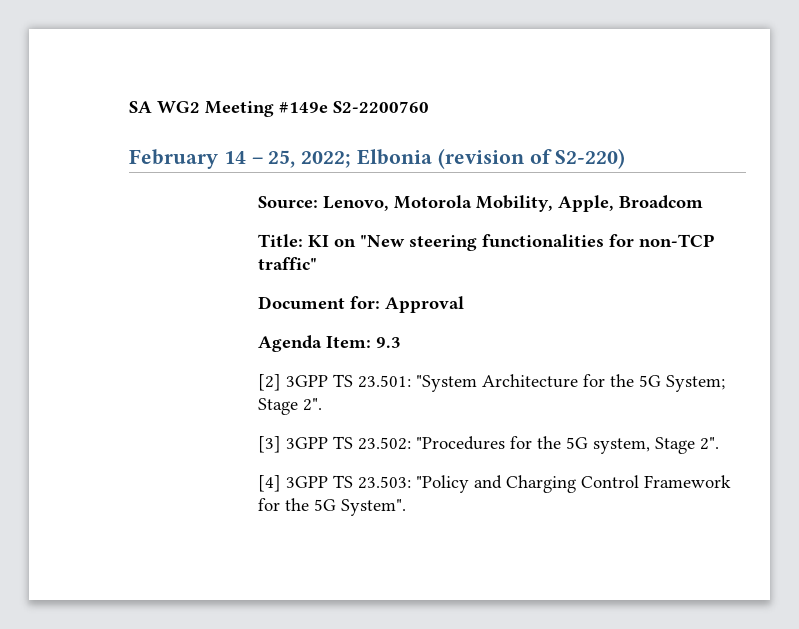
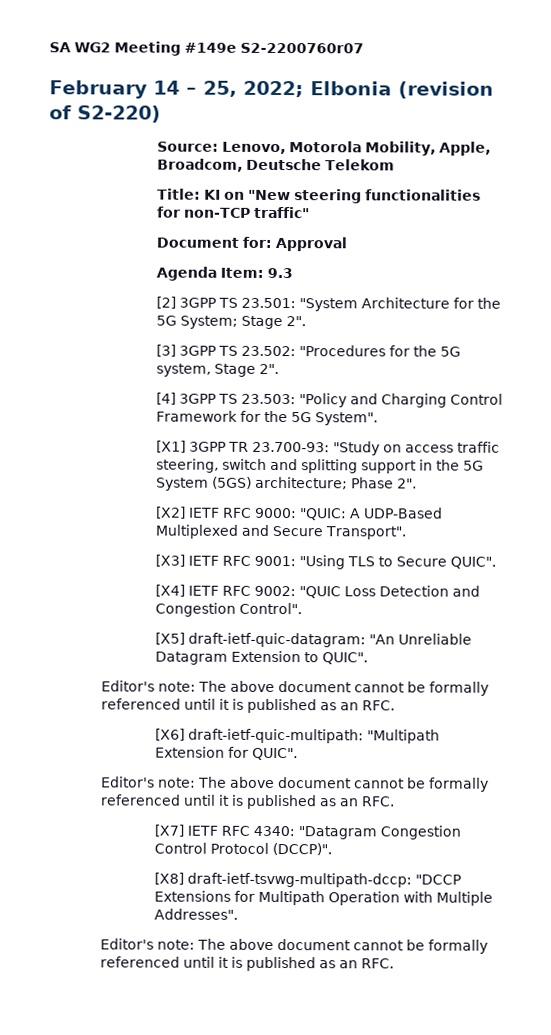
[333,101,429,113] S2-2200760 -> [240,42,364,54] S2-2200760r07
[619,195,704,209] Broadcom -> [156,158,395,172] Broadcom, Deutsche Telekom
(407, 507) none -> [155,440,500,456] [155,458,484,474] [155,476,417,491] [154,506,443,521] [154,524,406,540] [154,554,496,570] [154,584,480,599] [154,602,302,617] [154,632,472,648] [154,650,368,665] [100,680,489,696] [100,698,395,714] [154,728,440,744] [154,746,298,761] [100,776,489,792] [99,794,395,810] [153,824,461,840] [153,842,332,856] [153,872,461,888] [153,890,493,906] [153,908,238,920] [99,938,488,954] [99,956,394,972] // [X1] 3GPP TR 23.700-93: "Study on access traffic steering, switch and splitting support in the 5G System (5GS) architecture; Phase 2". // [X2] IETF RFC 9000: "QUIC: A UDP-Based Multiplexed and Secure Transport". // [X3] IETF RFC 9001: "Using TLS to Secure QUIC". // [X4] IETF RFC 9002: "QUIC Loss Detection and Congestion Control". // [X5] draft-ietf-quic-datagram: "An Unreliable Datagram Extension to QUIC". // Editor's note: The above document cannot be formally referenced until it is published as an RFC. // [X6] draft-ietf-quic-multipath: "Multipath Extension for QUIC". // Editor's note: The above document cannot be formally referenced until it is published as an RFC. // [X7] IETF RFC 4340: "Datagram Congestion Control Protocol (DCCP)". // [X8] draft-ietf-tsvwg-multipath-dccp: "DCCP Extensions for Multipath Operation with Multiple Addresses". // Editor's note: The above document cannot be formally referenced until it is published as an RFC.

